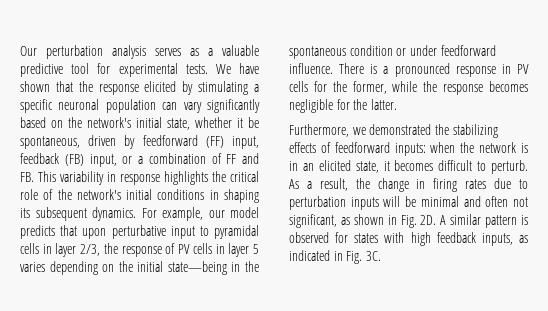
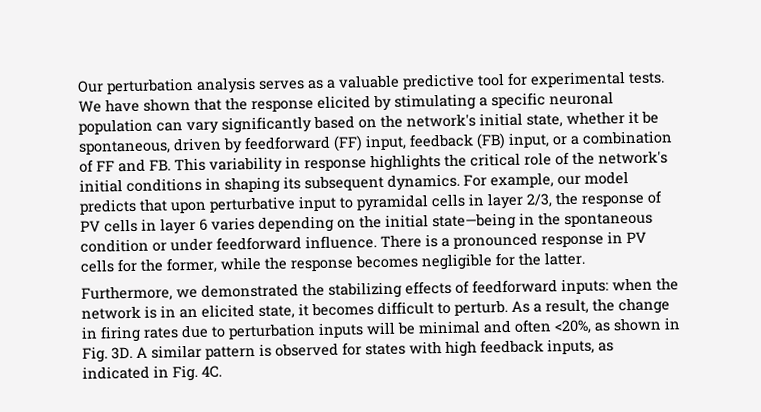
[252,244,259,254] 5 -> [199,218,208,231] 6
[513,197,528,207] [289,214,337,228] not significant, -> [554,319,592,335] <20%,
[420,215,437,225] 2D. -> [111,346,133,360] 3D.
[365,251,381,261] 3C. -> [201,365,222,378] 4C.

